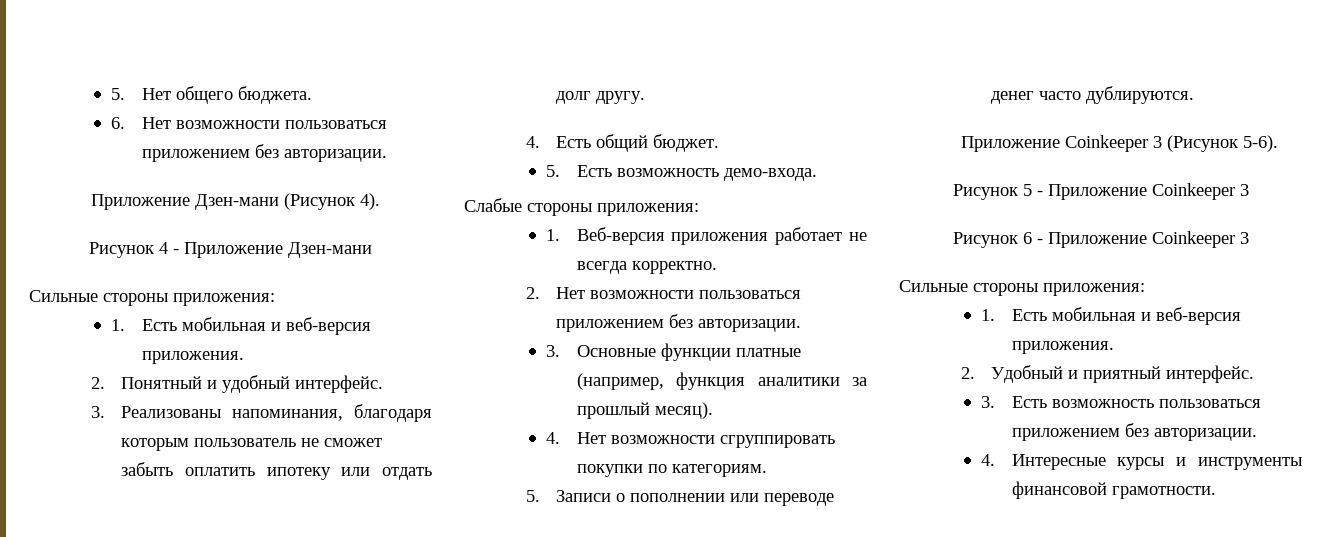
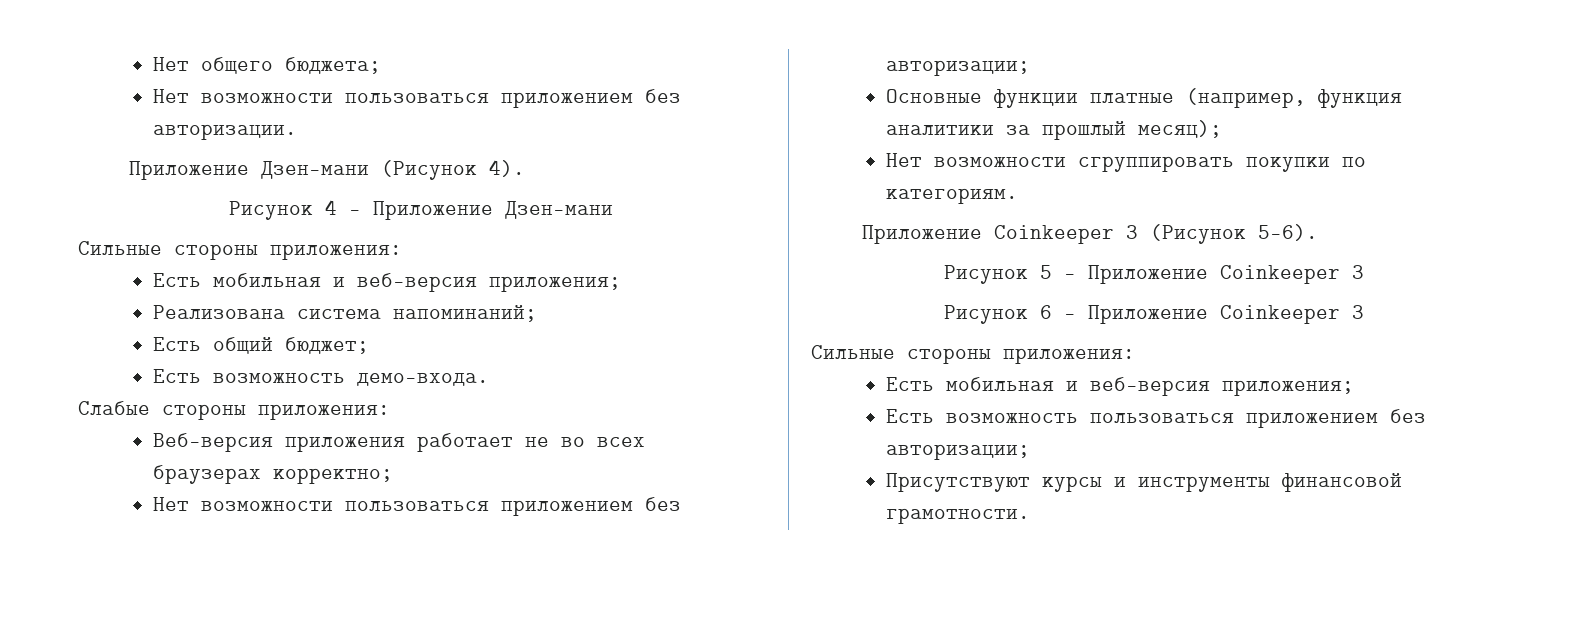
[110,88,125,100] 5. -> (152, 64) none
[237,86,312,104] [110,117,125,129] бюджета. // 6. -> [284,57,381,74] бюджета; //
[110,317,371,335] [141,351,244,364] [90,375,384,393] [90,404,432,422] [121,438,383,451] [121,462,432,480] [556,91,646,104] [525,134,720,152] [545,165,560,177] 1. Есть мобильная и веб-версия приложения. // 2. Понятный и удобный интерфейс. // 3. Реализованы напоминания, благодаря которым пользователь не сможет забыть оплатить ипотеку или отдать долг другу. // 4. Есть общий бюджет. // 5. -> [152,273,621,292] [152,305,537,322] [152,337,369,354] Есть мобильная и веб-версия приложения; // Реализована система напоминаний; // Есть общий бюджет; //
[545,229,560,241] 1. -> (390, 412) none
[576,261,717,274] [525,287,802,299] [556,314,802,332] [545,345,560,357] всегда корректно. // 2. Нет возможности пользоваться приложением без авторизации. // 3. -> [560,436,645,447] [152,465,393,484] [152,497,681,516] [885,60,1030,76] во всех браузерах корректно; // Нет возможности пользоваться приложением без авторизации; //
[654,402,713,419] [545,432,560,444] месяц). // 4. -> [1137,120,1222,138] месяц); //
[525,490,835,506] [991,86,1195,104] // 5. Записи о пополнении или переводе денег часто дублируются. -> (1018, 196) none
[980,307,1241,325] [1011,341,1114,354] [960,365,1255,383] [980,396,995,408] 1. Есть мобильная и веб-версия приложения. // 2. Удобный и приятный интерфейс. // 3. -> [885,377,1354,396] Есть мобильная и веб-версия приложения; //
[1153,428,1257,441] [980,454,1106,470] авторизации. // 4. Интересные -> [885,444,1030,460] [885,473,1030,492] авторизации; // Присутствуют

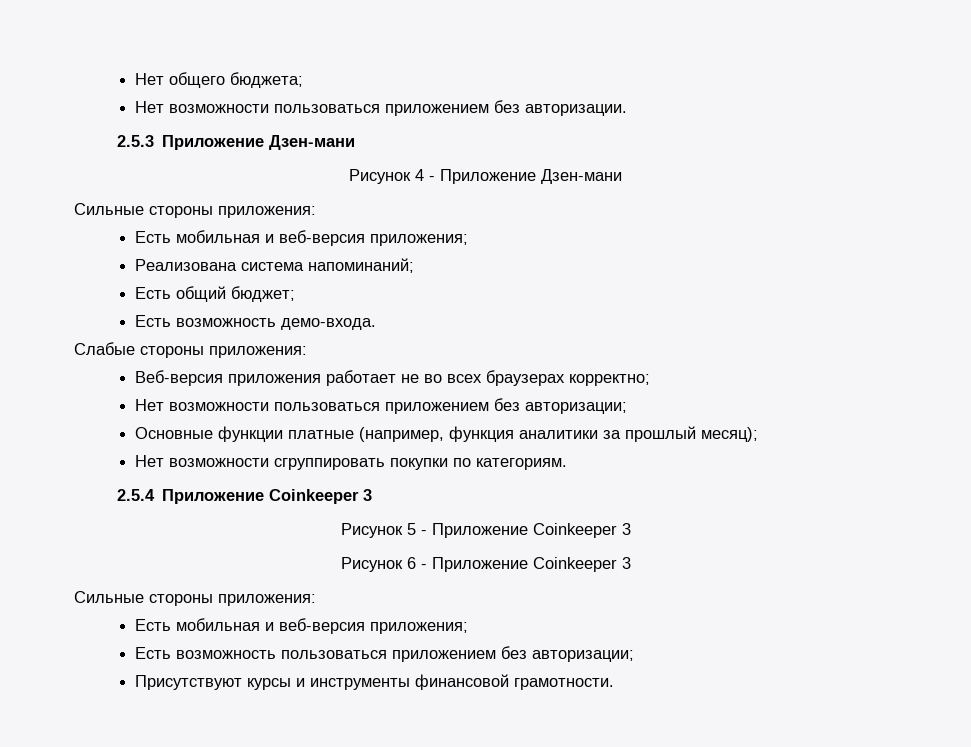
[129,160,526,180] Приложение Дзен-мани (Рисунок 4). -> [116,135,356,150] 2.5.3 Приложение Дзен-мани
[862,224,1319,244] Приложение Coinkeeper 3 (Рисунок 5-6). -> [116,489,373,504] 2.5.4 Приложение Coinkeeper 3

